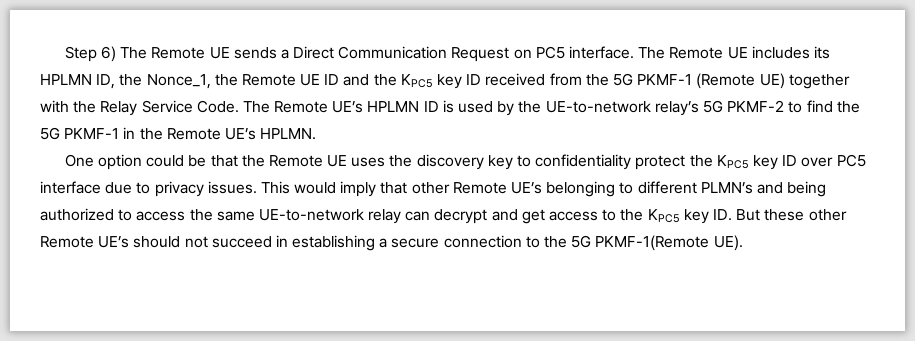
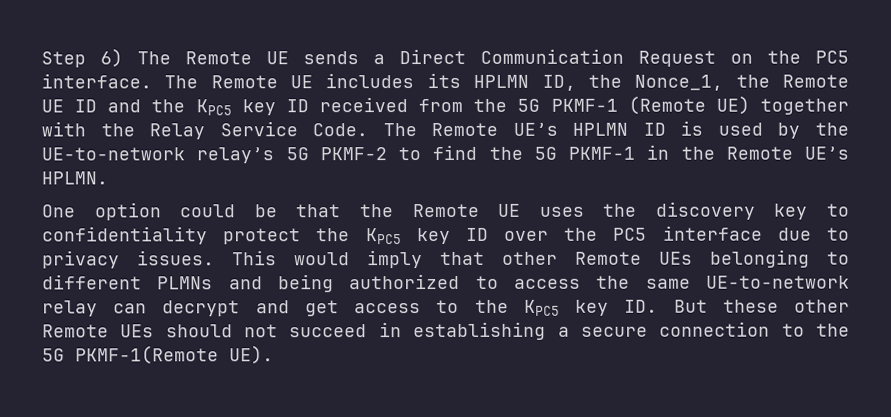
(532, 54) none -> [767,50,801,64] the
(834, 162) none -> [564,227,599,241] the
[511,182,543,194] UE’s -> [659,251,693,265] UEs
[700,182,753,194] PLMN’s -> [157,276,214,290] PLMNs
[98,236,130,248] UE’s -> [120,324,155,338] UEs

